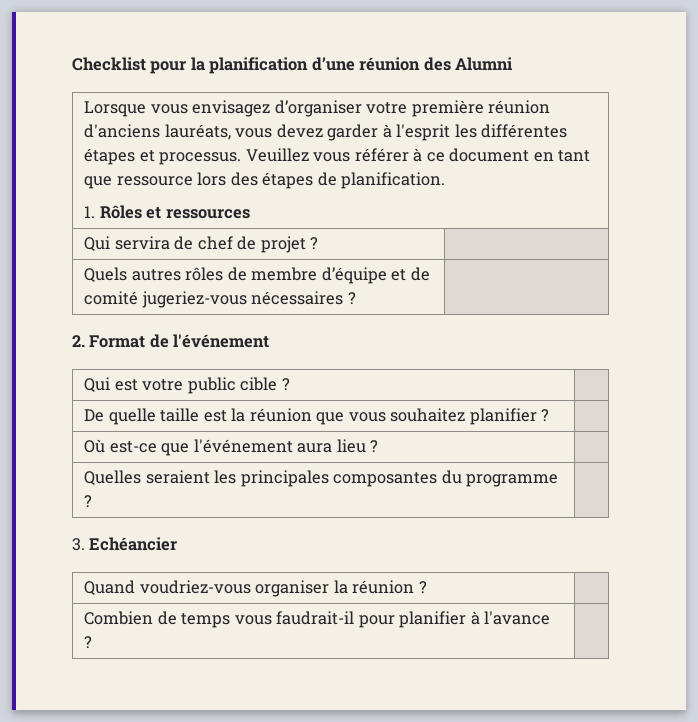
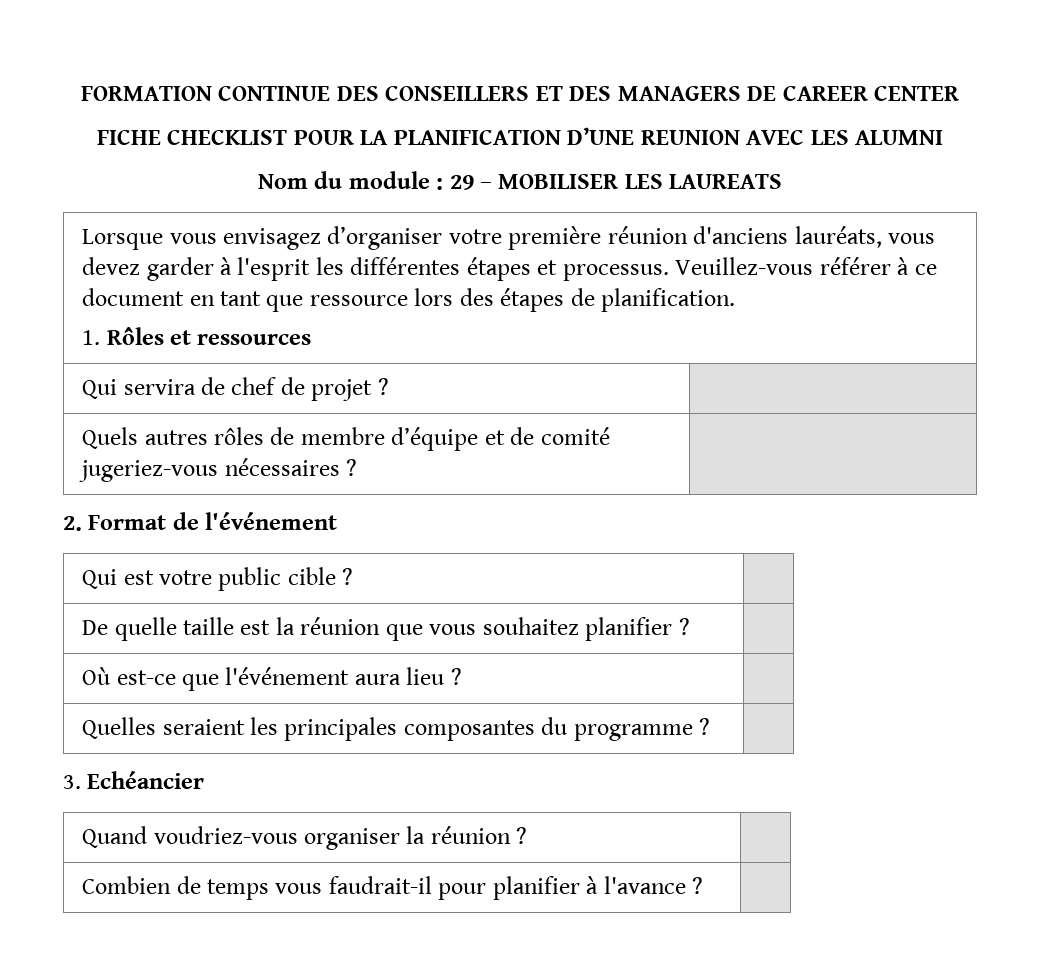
[72,57,514,74] Checklist pour la planification d’une réunion des Alumni -> [80,86,960,101] [96,127,944,145] [257,171,783,190] FORMATION CONTINUE DES CONSEILLERS ET DES MANAGERS DE CAREER CENTER // FICHE CHECKLIST POUR LA PLANIFICATION D’UNE REUNION AVEC LES ALUMNI // Nom du module : 29 – MOBILISER LES LAUREATS
[245,148,351,162] Veuillez vous -> [675,257,814,275] Veuillez-vous

